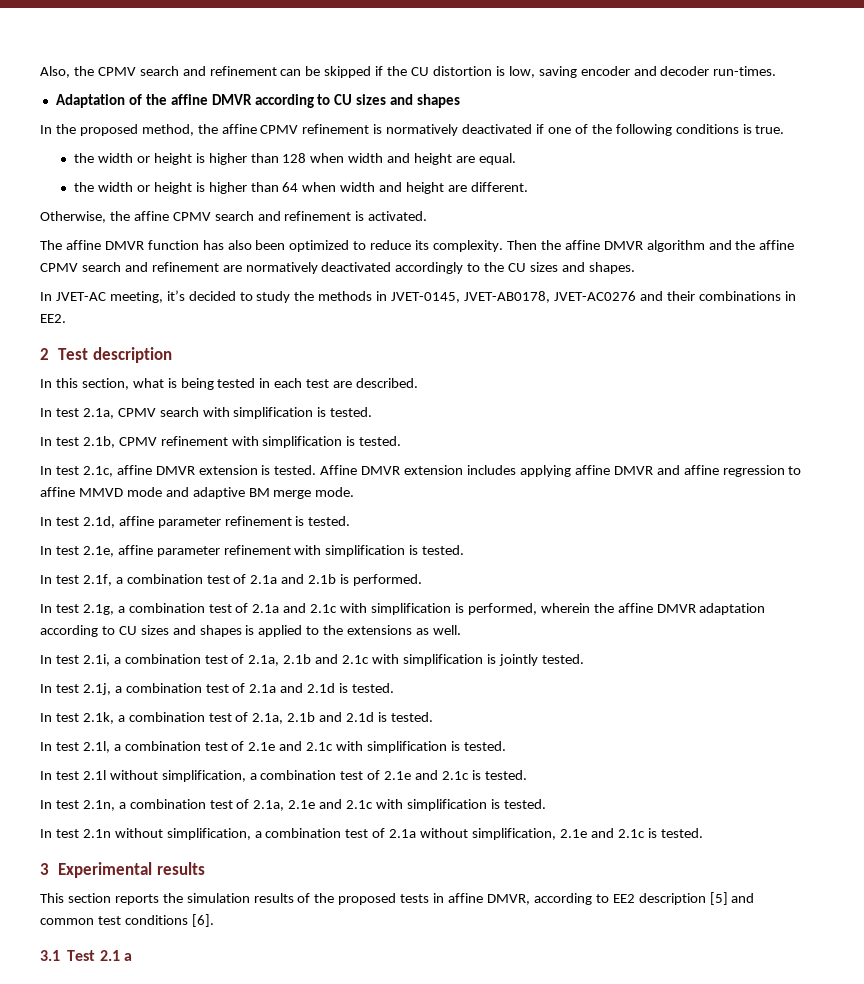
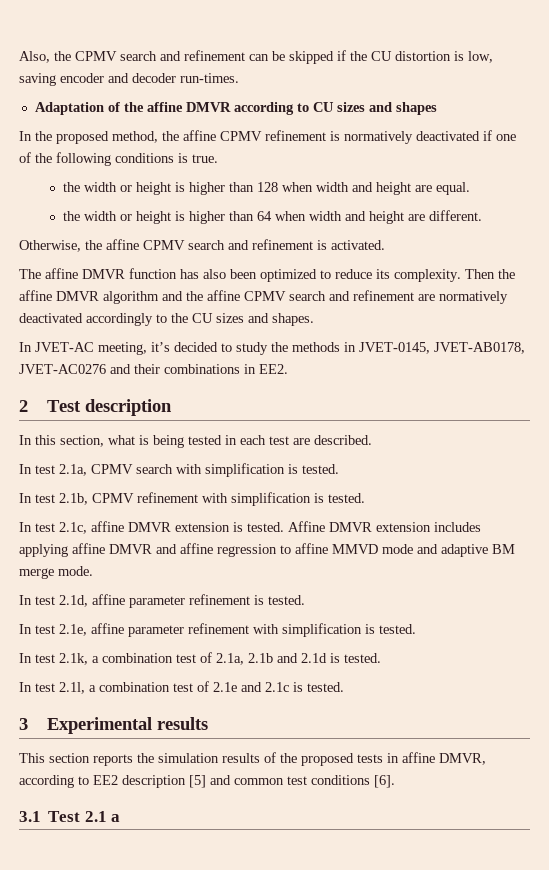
[40,574,423,586] [40,603,766,615] [40,625,461,637] [40,654,584,666] [40,683,395,695] // In test 2.1f, a combination test of 2.1a and 2.1b is performed. // In test 2.1g, a combination test of 2.1a and 2.1c with simplification is performed, wherein the affine DMVR adaptation according to CU sizes and shapes is applied to the extensions as well. // In test 2.1i, a combination test of 2.1a, 2.1b and 2.1c with simplification is jointly tested. // In test 2.1j, a combination test of 2.1a and 2.1d is tested. -> (416, 629) none
[336,741,506,753] [40,770,527,782] [40,799,546,811] [40,828,645,840] with simplification is tested. // In test 2.1l without simplification, a combination test of 2.1e and 2.1c is tested. // In test 2.1n, a combination test of 2.1a, 2.1e and 2.1c with simplification is tested. // In test 2.1n without simplification, a combination test of 2.1a without simplification, 2.1e and 2.1c -> (289, 687) none

